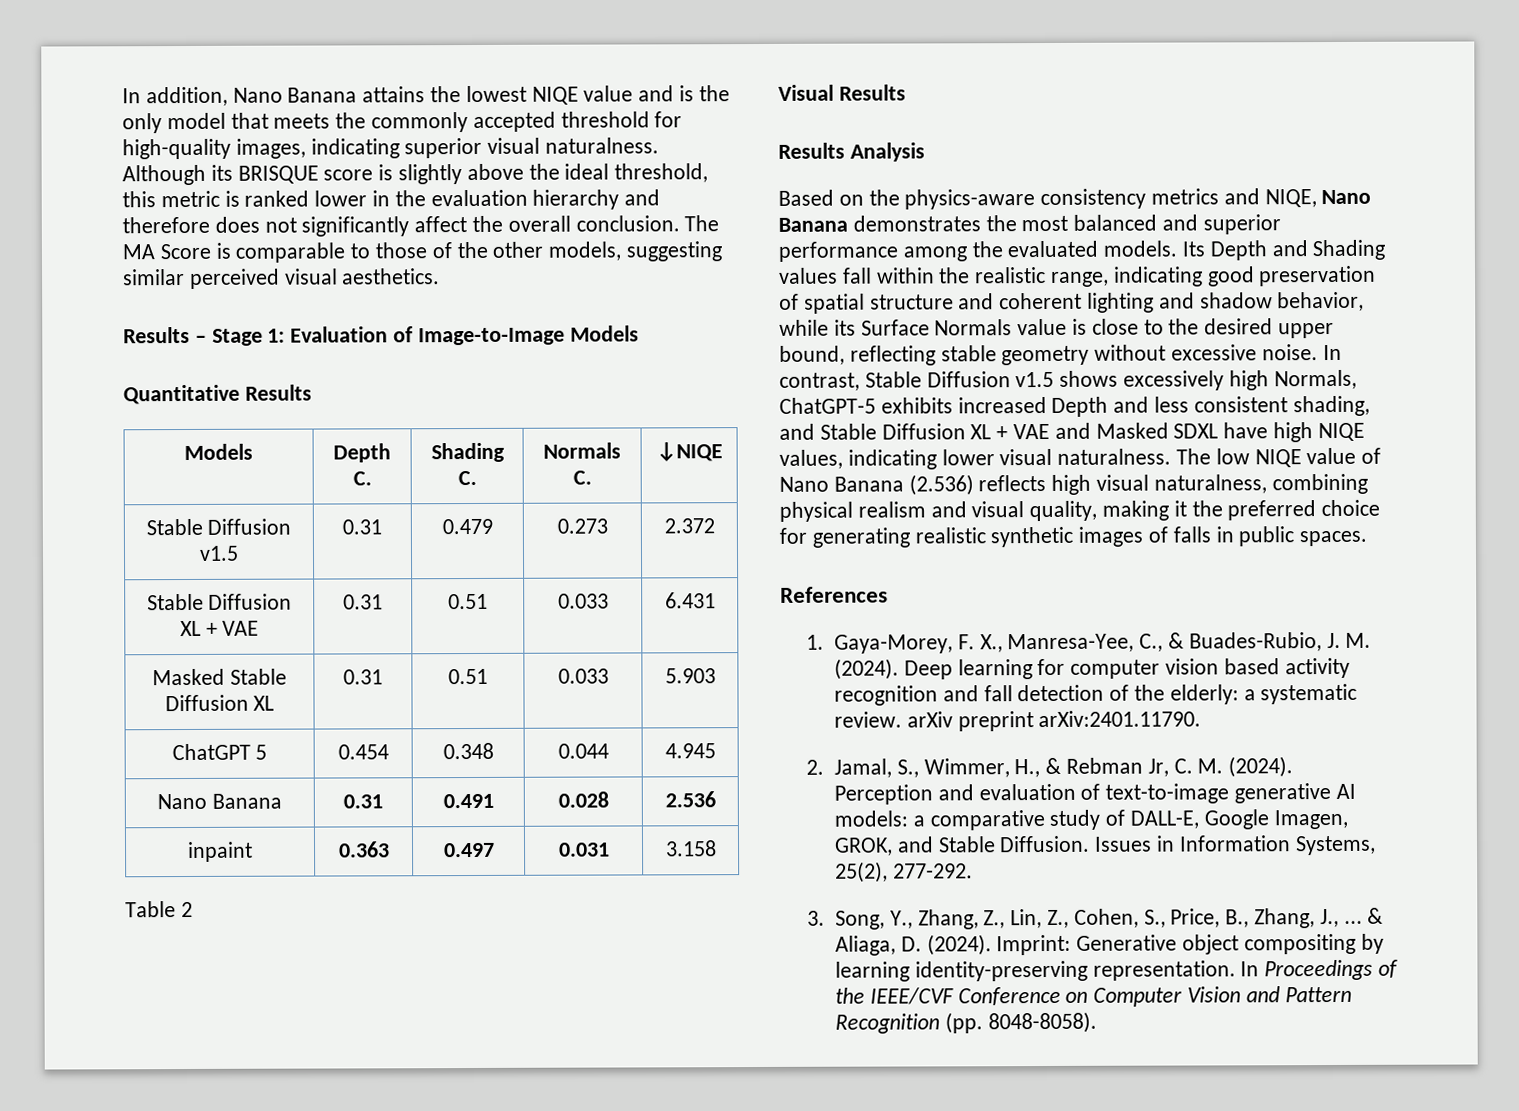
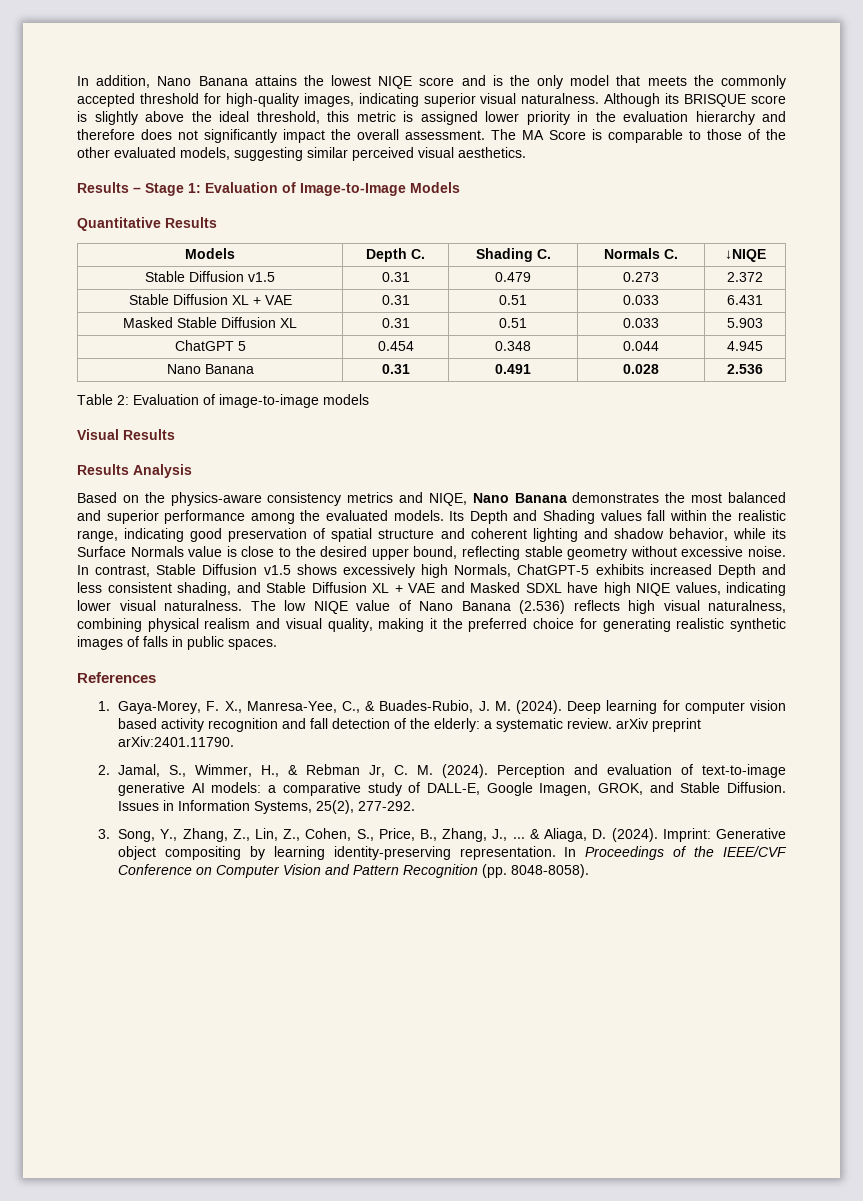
[583,85,634,102] value -> [419,77,455,86] score
[244,190,368,207] ranked lower -> [420,111,570,125] assigned lower priority
[414,216,468,233] affect -> [283,129,325,143] impact
[575,215,680,232] conclusion. -> [405,130,485,140] assessment.
(544, 249) none -> [114,147,176,158] evaluated
[187,841,253,862] [337,841,390,858] [443,842,495,858] [558,842,610,857] [664,840,717,857] [125,901,193,918] // inpaint | 0.363 | 0.497 | 0.031 | 3.158 // Table 2 -> [77,394,369,408] // Table 2: Evaluation of image-to-image models

